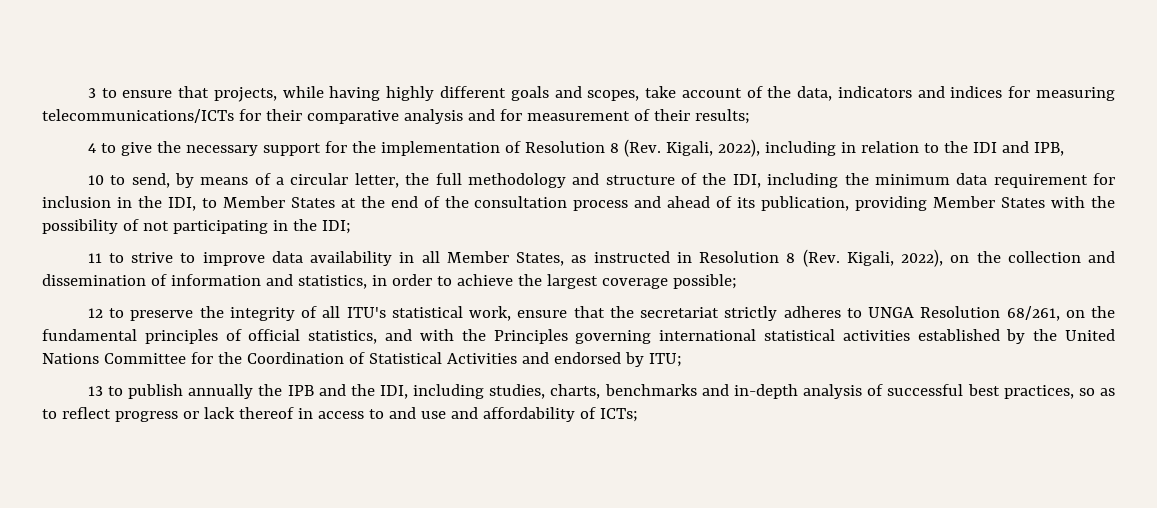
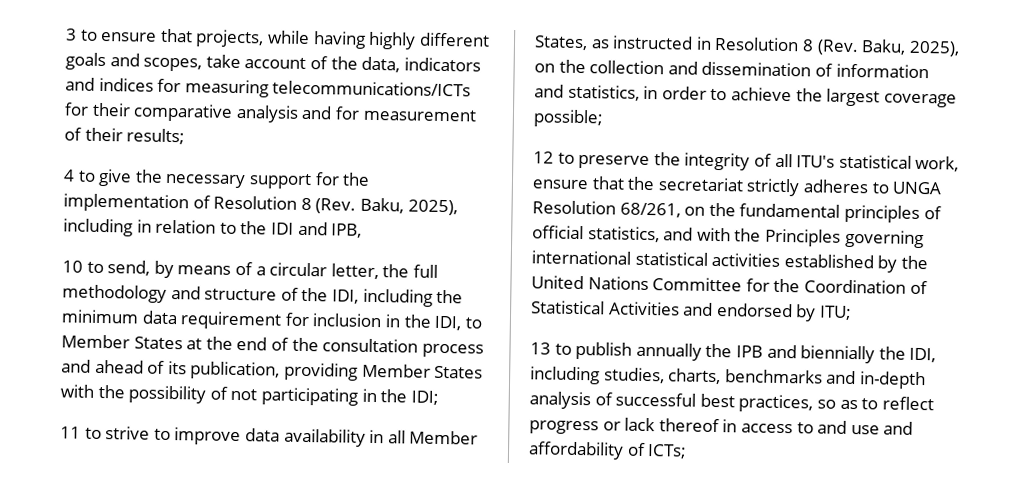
[665,139,760,157] Kigali, 2022), -> [359,197,458,216] Baku, 2025),
[846,249,944,267] Kigali, 2022), -> [861,39,960,57] Baku, 2025),
(346, 390) none -> [800,345,876,364] biennially

